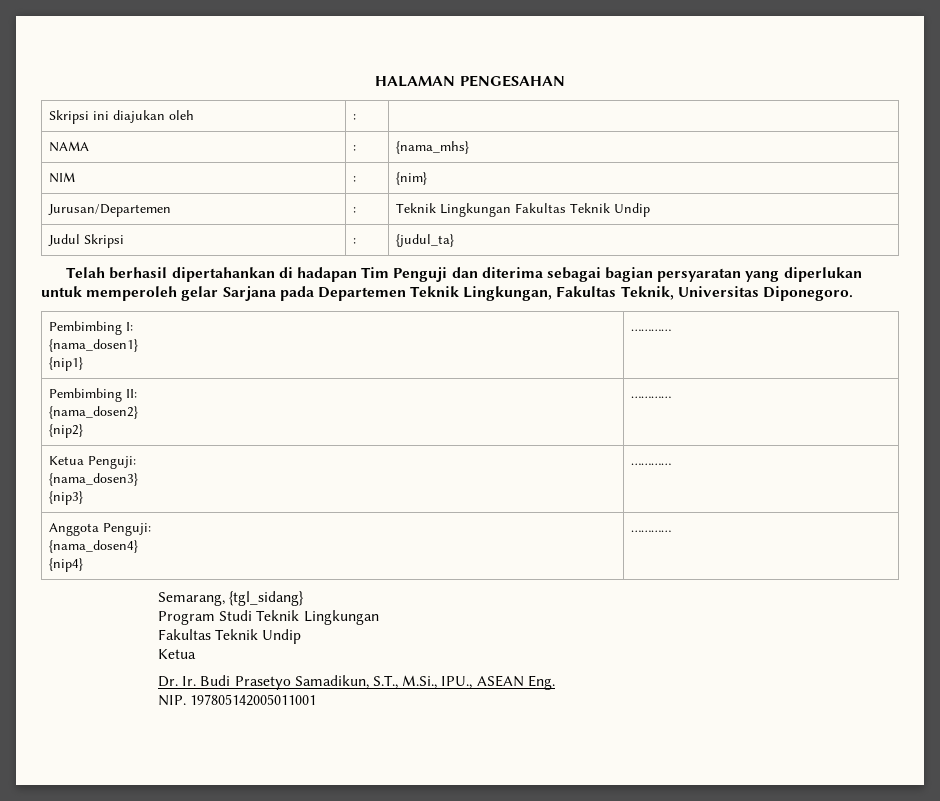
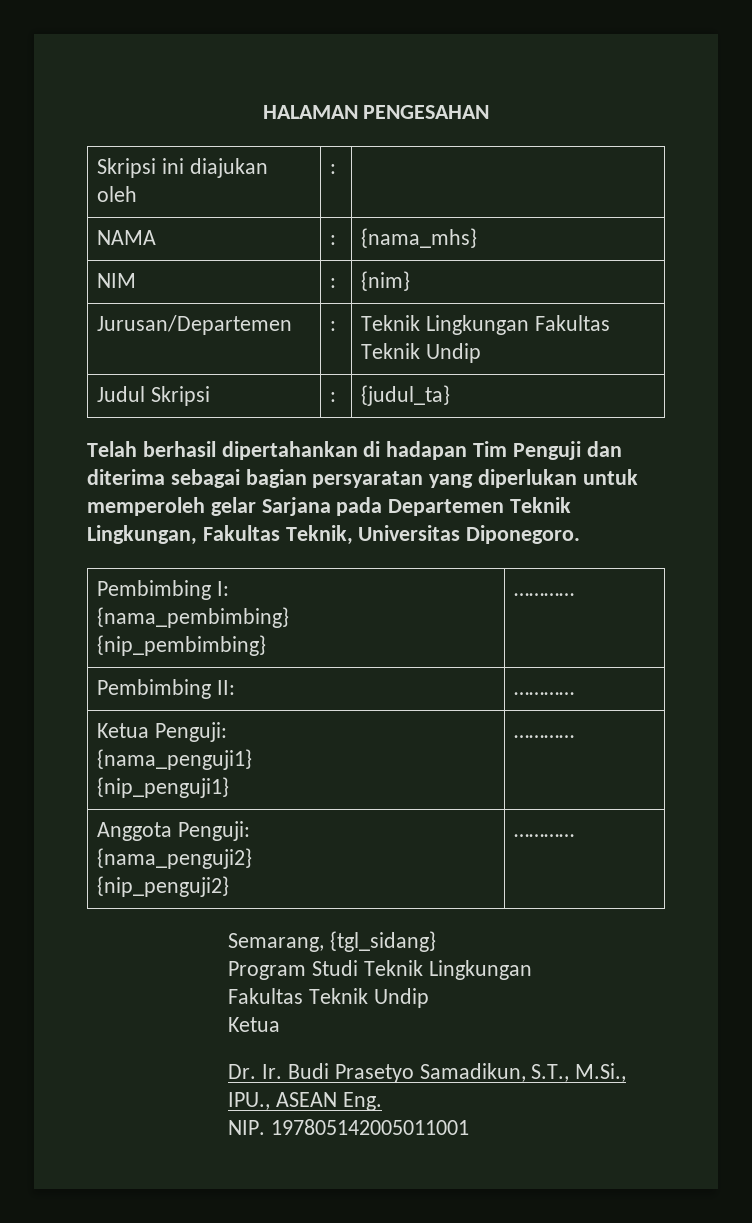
[48,339,138,352] [48,357,83,371] {nama_dosen1} // {nip1} -> [97,607,290,628] [97,635,267,656] {nama_pembimbing} // {nip_pembimbing}
[48,406,138,419] [48,424,83,438] // {nama_dosen2} // {nip2} -> (235, 687) none
[48,473,138,486] [48,491,83,505] {nama_dosen3} // {nip3} -> [97,749,253,770] [97,777,230,798] {nama_penguji1} // {nip_penguji1}
[48,540,138,553] [48,558,83,572] {nama_dosen4} // {nip4} -> [97,848,253,869] [97,876,230,897] {nama_penguji2} // {nip_penguji2}

